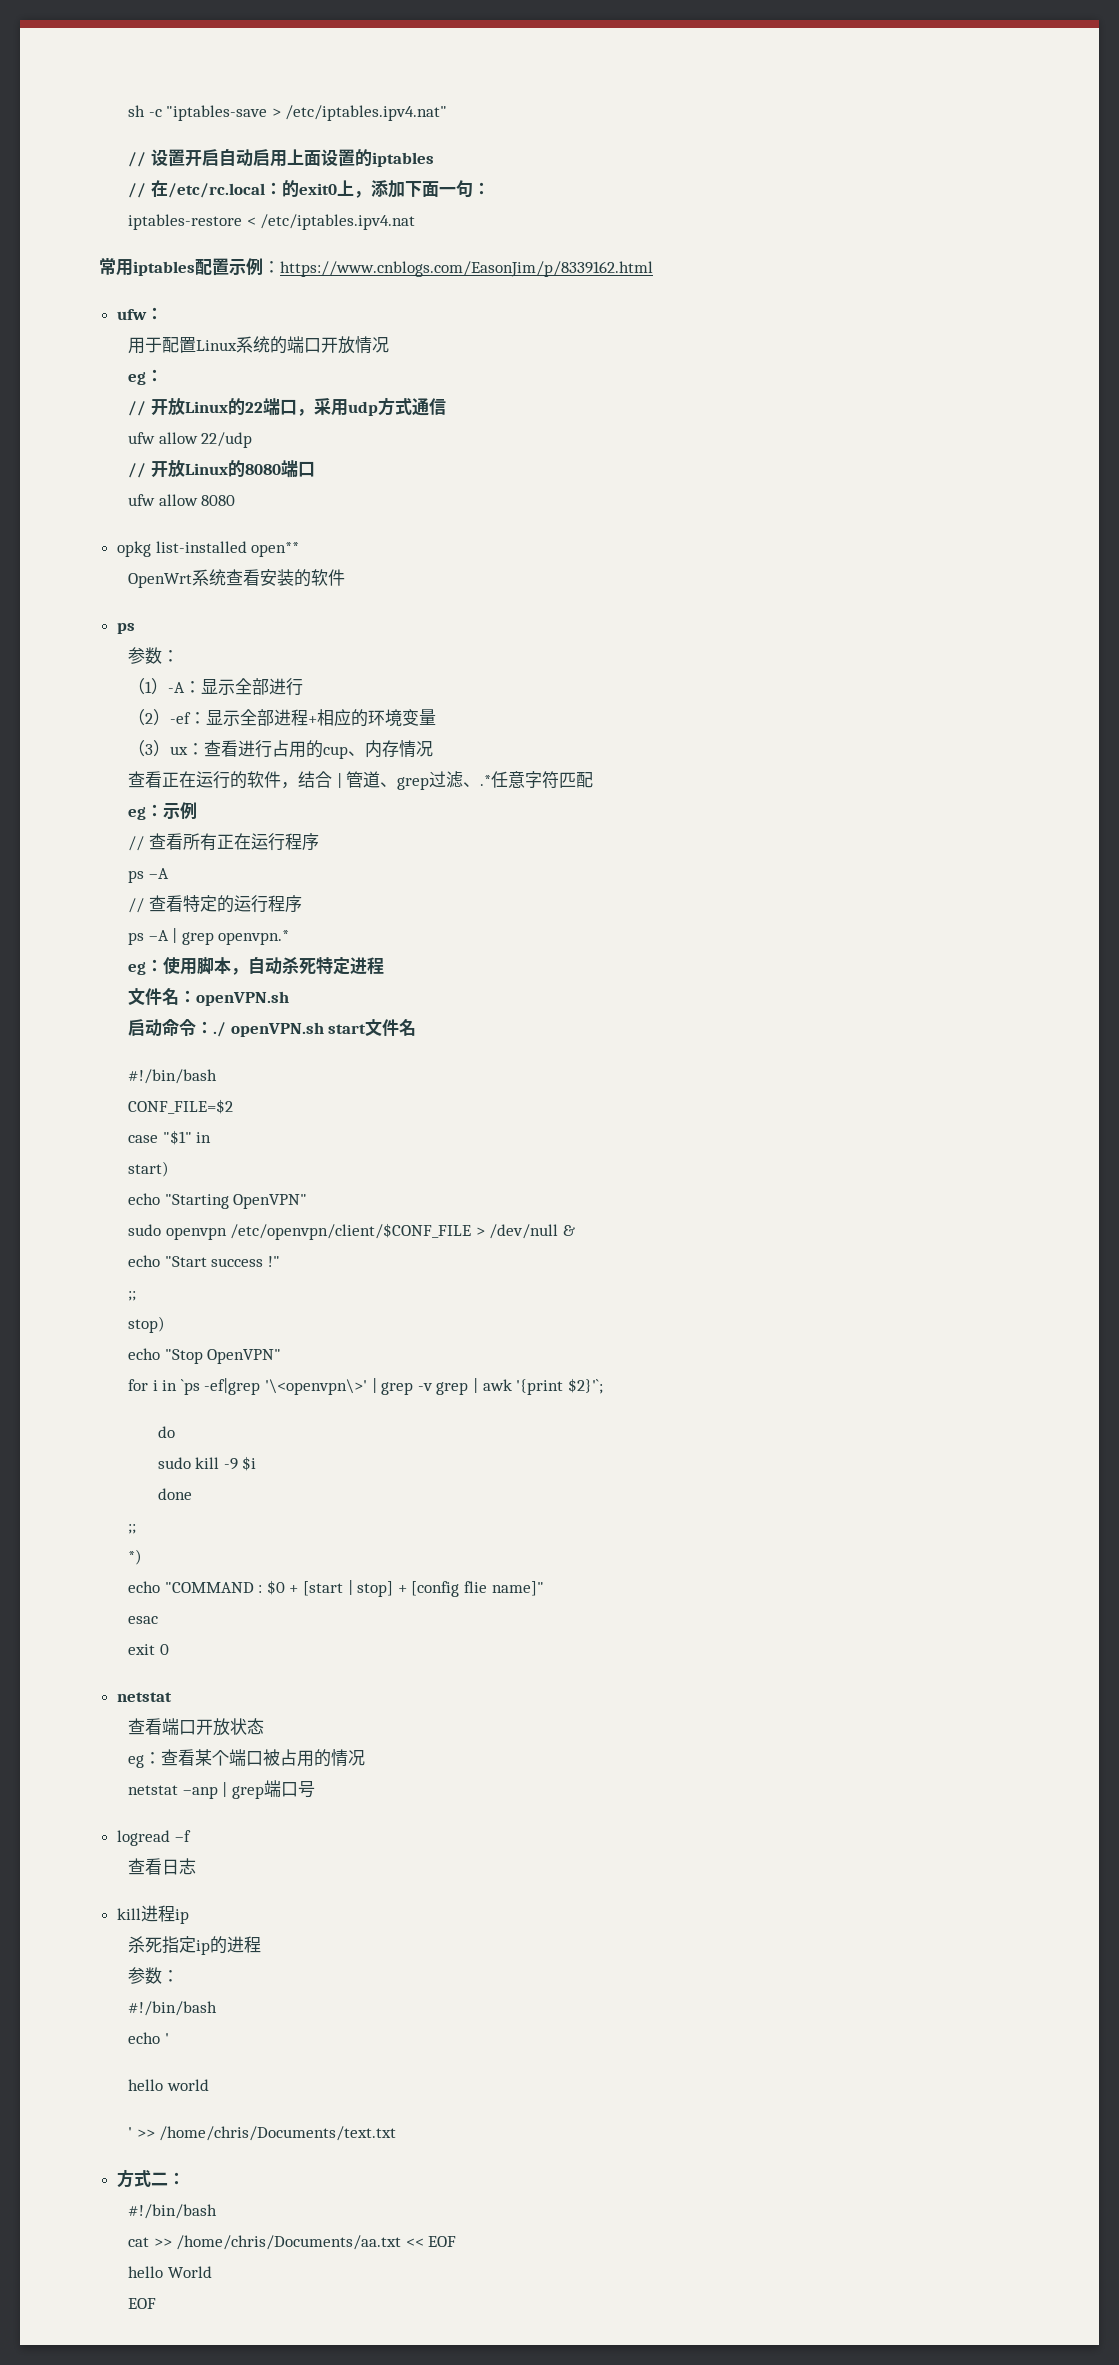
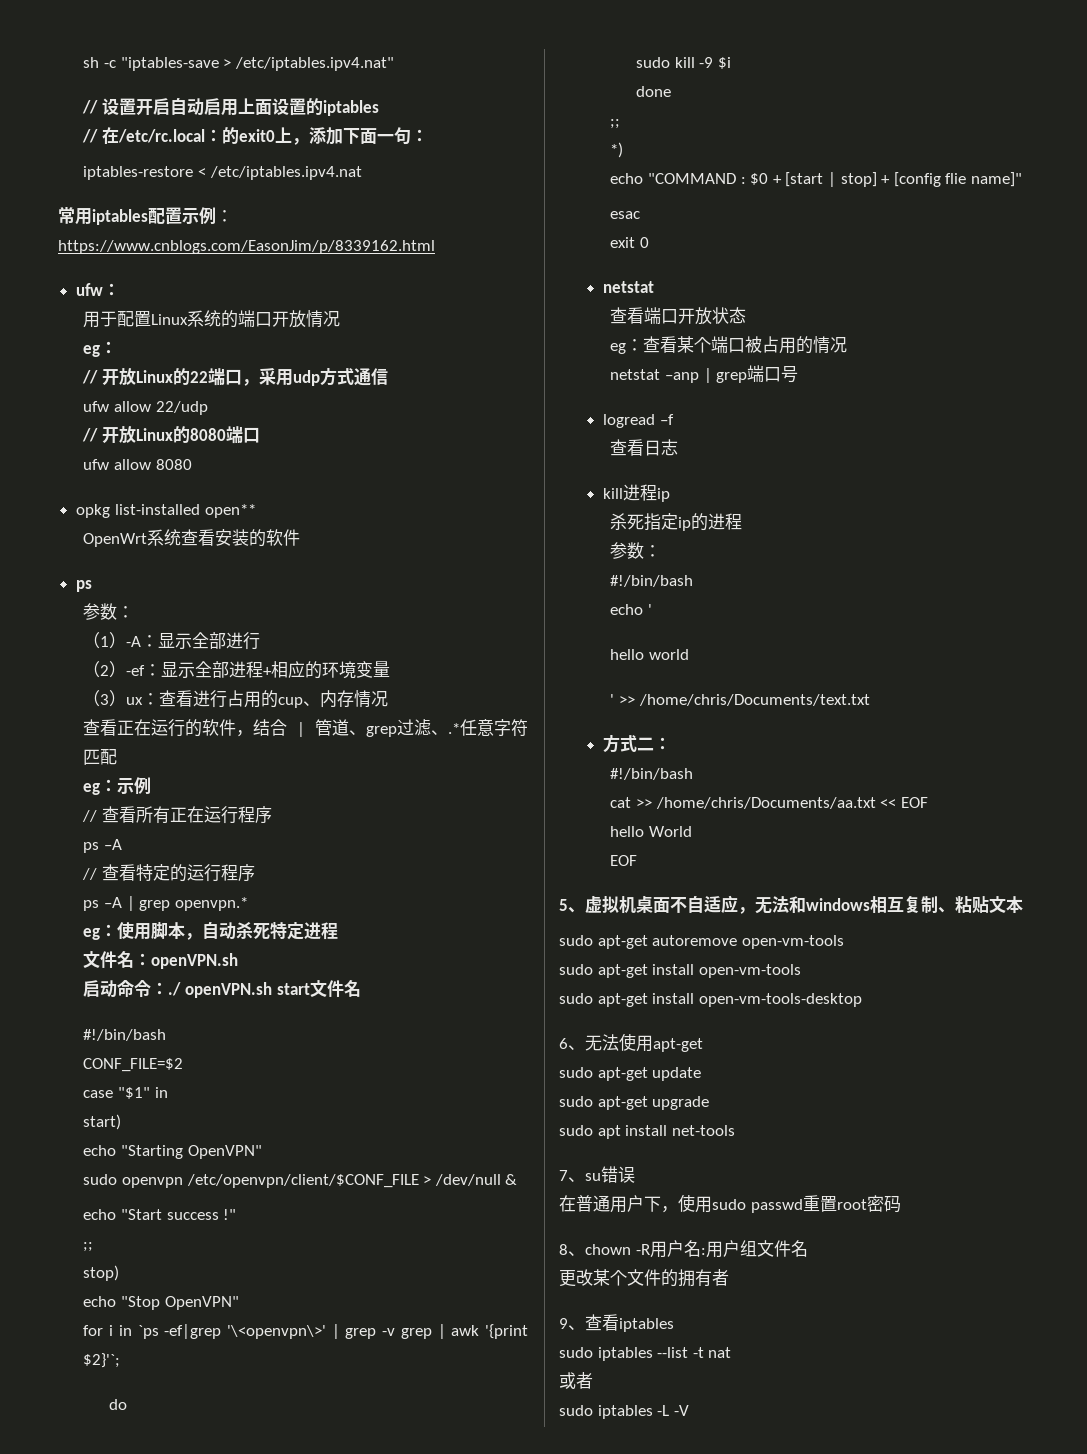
(157, 2303) none -> [559,895,1023,914] [559,935,844,949] [559,964,801,978] [559,993,862,1007] [559,1033,703,1052] [559,1067,702,1081] [559,1096,710,1110] [559,1125,735,1139] [559,1166,635,1183] [559,1194,901,1213] [559,1240,808,1258] [559,1269,729,1287] [559,1314,674,1332] [559,1347,732,1361] [559,1372,593,1389] [559,1405,689,1419] // 5、虚拟机桌面不自适应，无法和windows相互复制、粘贴文本 // sudo apt-get autoremove open-vm-tools // sudo apt-get install open-vm-tools // sudo apt-get install open-vm-tools-desktop // 6、无法使用apt-get // sudo apt-get update // sudo apt-get upgrade // sudo apt install net-tools // 7、su错误 // 在普通用户下，使用sudo passwd重置root密码 // 8、chown -R用户名:用户组文件名 // 更改某个文件的拥有者 // 9、查看iptables // sudo iptables --list -t nat // 或者 // sudo iptables -L -V

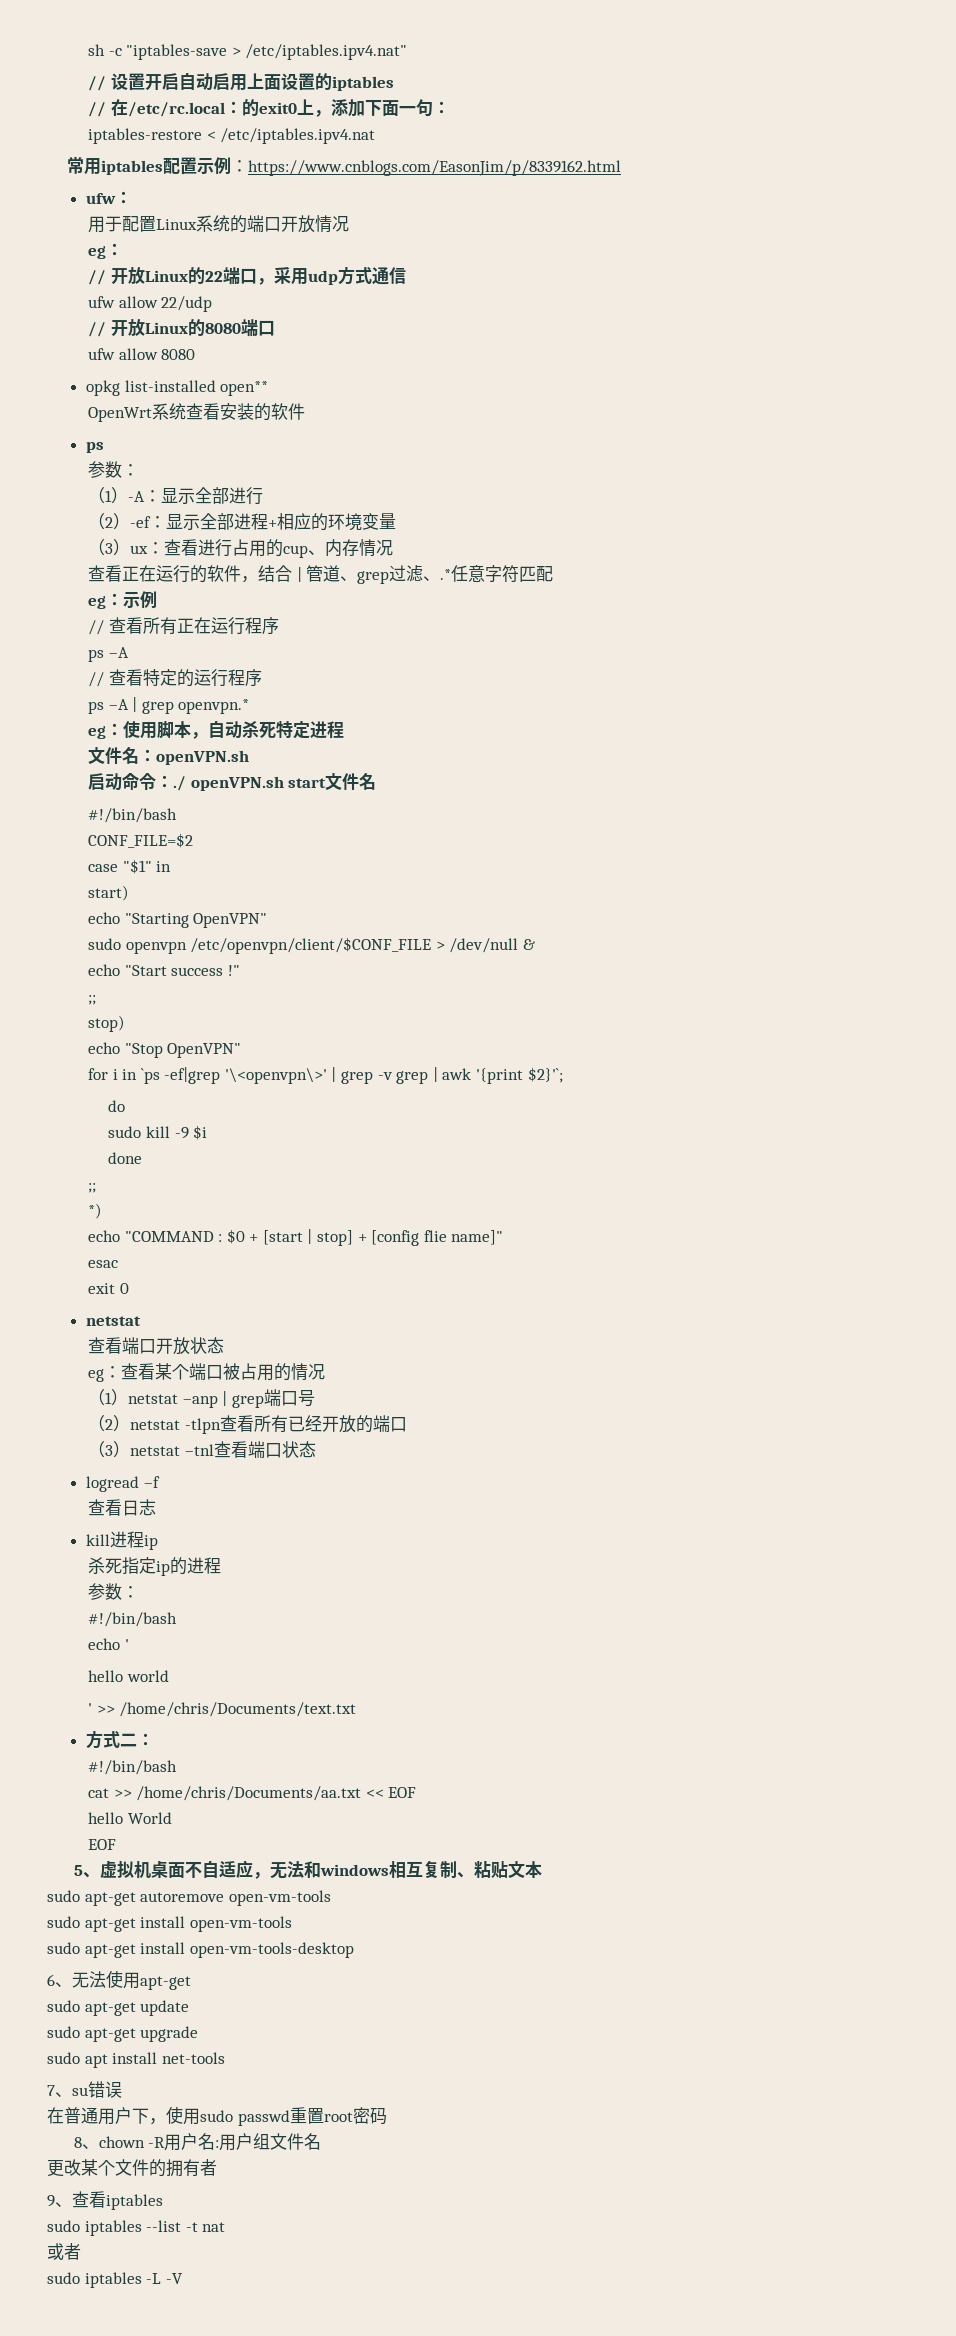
(848, 345) none -> [87,1389,128,1406] （1）
(799, 374) none -> [87,1415,407,1434] [87,1441,316,1458] // （2）netstat -tlpn查看所有已经开放的端口 // （3）netstat –tnl查看端口状态

